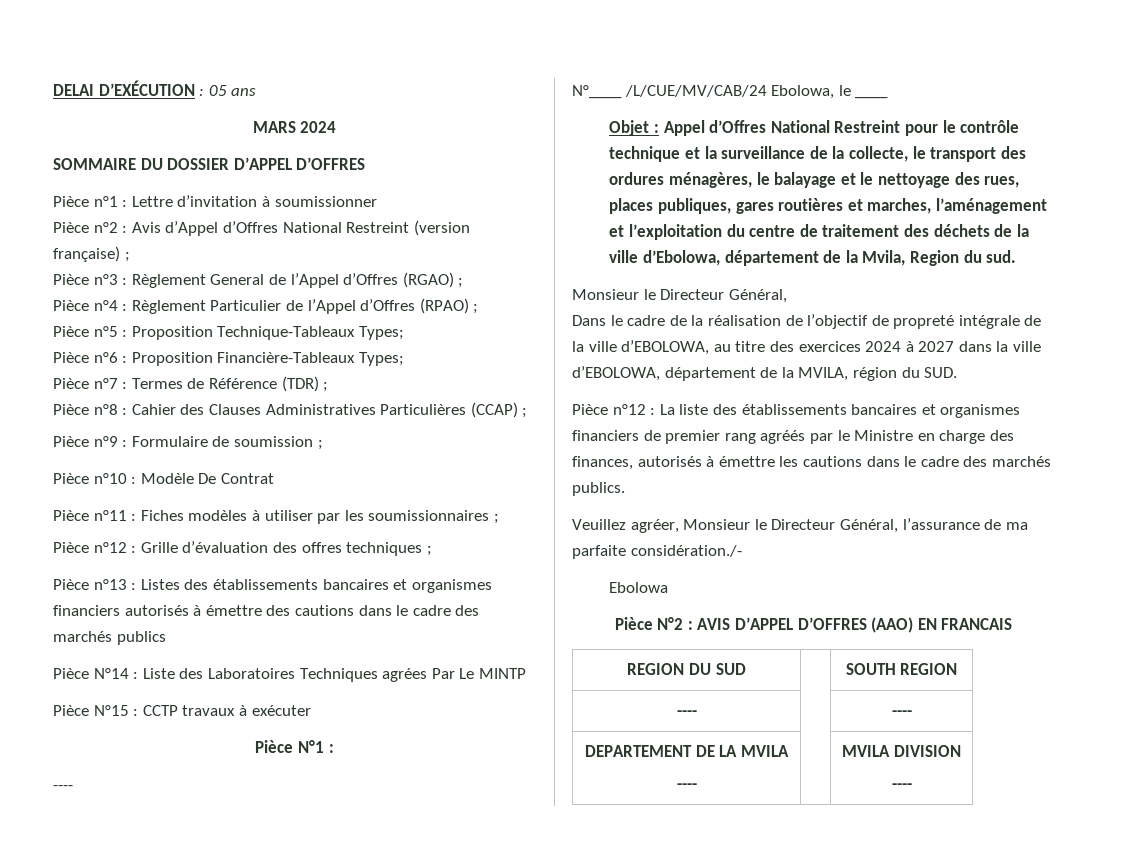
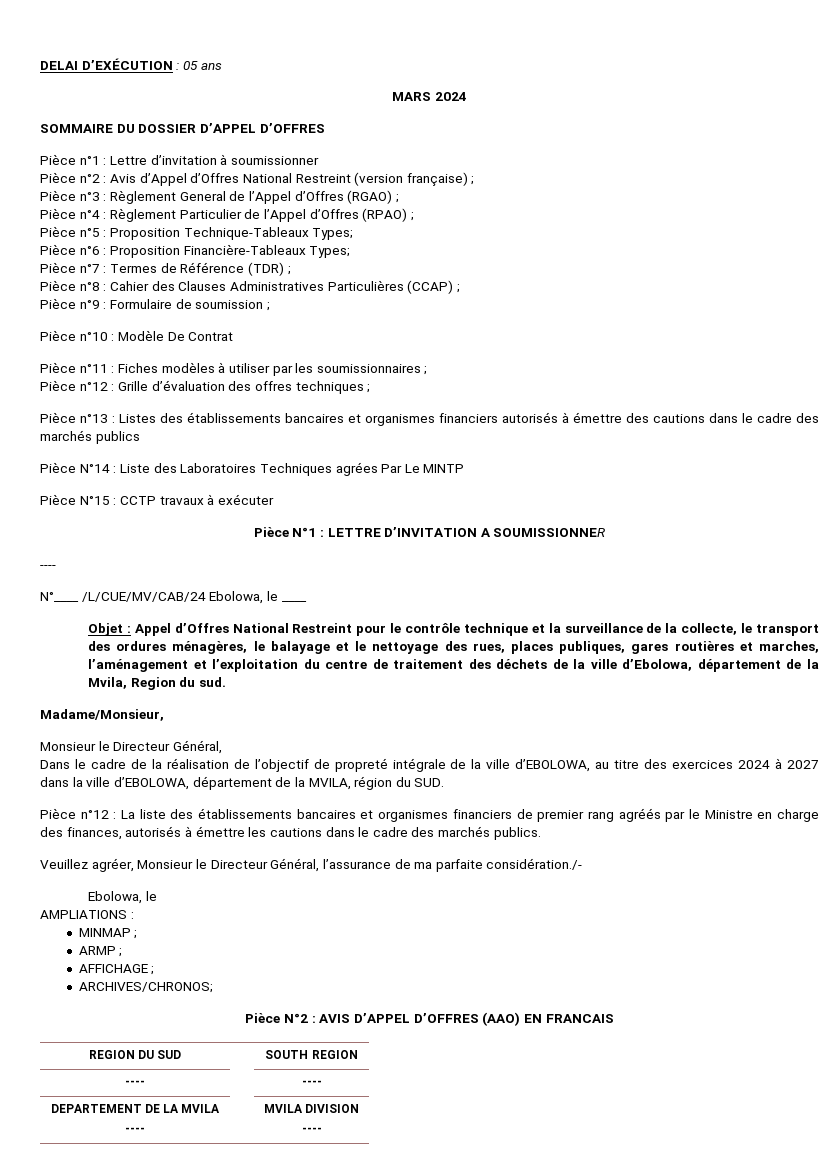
(334, 748) none -> [327,527,607,537] LETTRE D’INVITATION A SOUMISSIONNER
(1017, 256) none -> [40,709,164,721] // Madame/Monsieur,
[609,582,669,593] Ebolowa -> [87,891,157,904] [40,910,134,919] [78,928,138,939] [78,946,123,957] [78,964,155,975] [78,982,213,993] Ebolowa, le // AMPLIATIONS : // MINMAP ; // ARMP ; // AFFICHAGE ; // ARCHIVES/CHRONOS;

